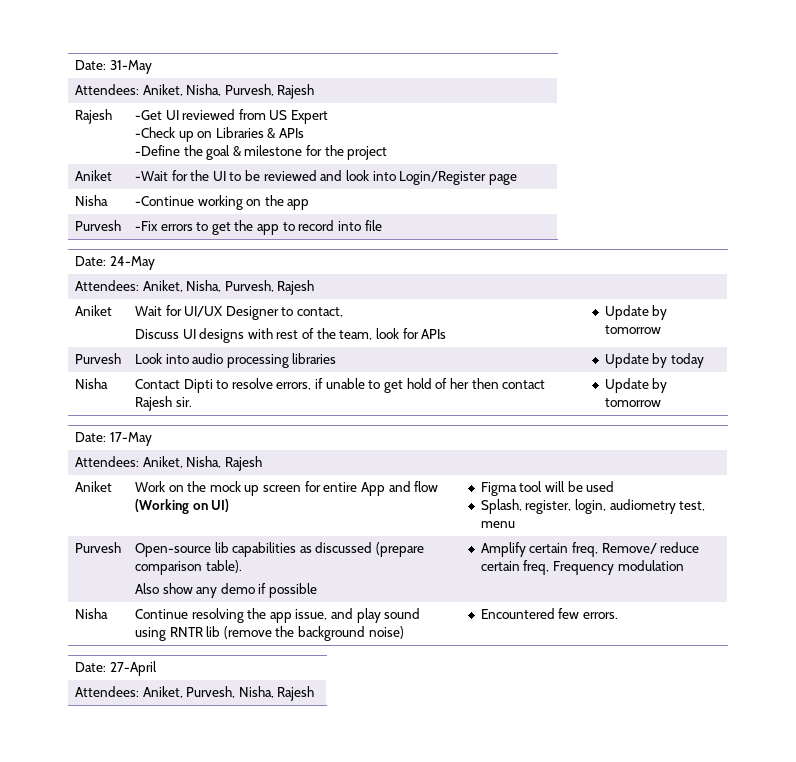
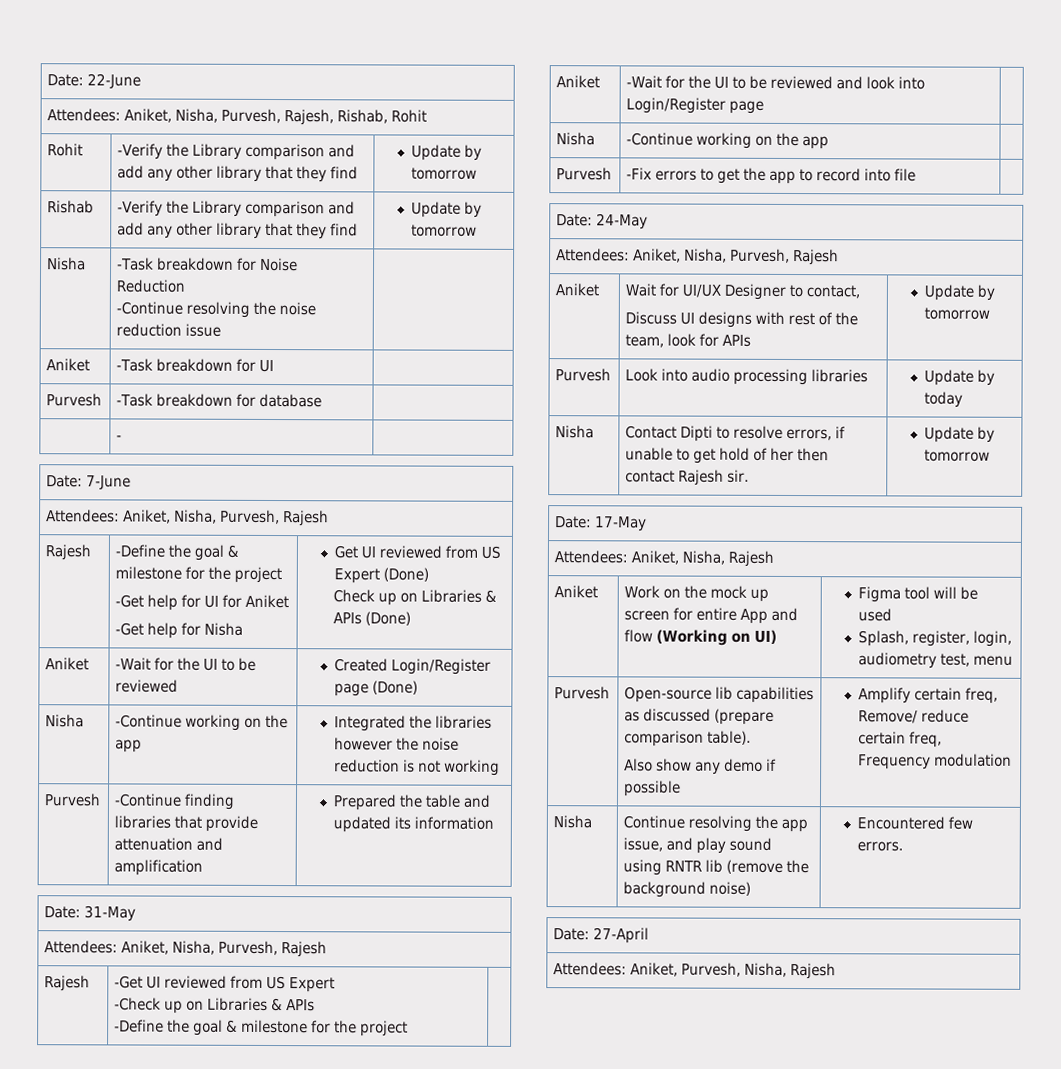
[74,60,106,70] Date: -> [47,73,142,89] [47,108,428,126] [47,143,84,157] [117,143,356,161] [117,165,359,183] [411,144,483,161] [411,167,478,180] [47,200,95,214] [117,200,356,218] [117,222,359,240] [411,201,483,218] [411,224,478,237] [47,257,87,271] [117,257,299,272] [116,279,186,293] [116,301,317,318] [116,323,222,337] [46,358,91,372] [116,358,275,373] [46,393,103,407] [116,393,323,408] [116,435,123,441] [46,475,132,490] [46,509,330,527] [45,544,92,561] [115,544,240,561] [115,566,283,584] [115,594,290,611] [115,622,244,639] [334,545,502,559] [334,567,430,584] [333,589,498,606] [333,611,412,626] [45,657,90,671] [115,657,257,671] [115,679,179,693] [334,658,492,675] [334,680,419,697] [45,714,85,728] [115,714,289,731] [115,739,143,753] [334,715,493,732] [334,737,460,751] [334,759,501,776] [44,793,102,807] [114,793,236,810] [114,815,259,832] [114,837,224,851] [114,859,204,876] [333,794,492,811] [333,816,495,833] [44,906,82,919] Date: 22-June // Attendees: Aniket, Nisha, Purvesh, Rajesh, Rishab, Rohit // Rohit | -Verify the Library comparison and add any other library that they find | Update by tomorrow // Rishab | -Verify the Library comparison and add any other library that they find | Update by tomorrow // Nisha | -Task breakdown for Noise Reduction // -Continue resolving the noise reduction issue | // Aniket | -Task breakdown for UI | // Purvesh | -Task breakdown for database | // | - | // Date: 7-June // Attendees: Aniket, Nisha, Purvesh, Rajesh // Rajesh | -Define the goal & milestone for the project // -Get help for UI for Aniket // -Get help for Nisha | Get UI reviewed from US Expert (Done) // Check up on Libraries & APIs (Done) // Aniket | -Wait for the UI to be reviewed | Created Login/Register page (Done) // Nisha | -Continue working on the app | Integrated the libraries however the noise reduction is not working // Purvesh | -Continue finding libraries that provide attenuation and amplification | Prepared the table and updated its information // Date:

